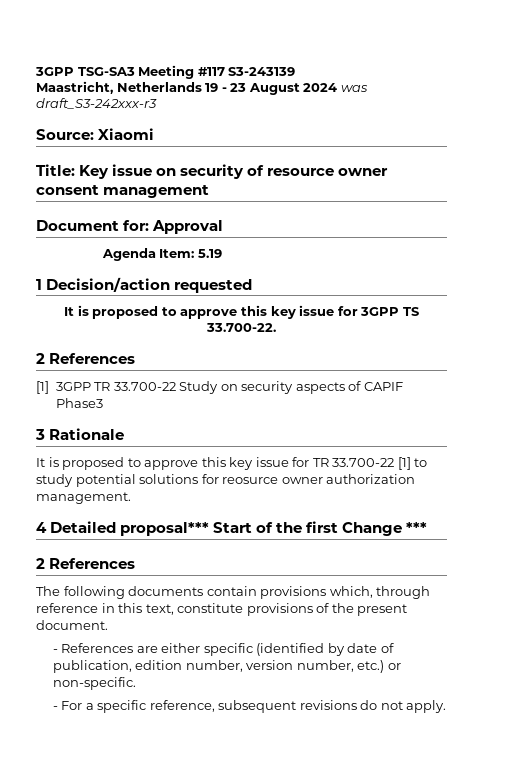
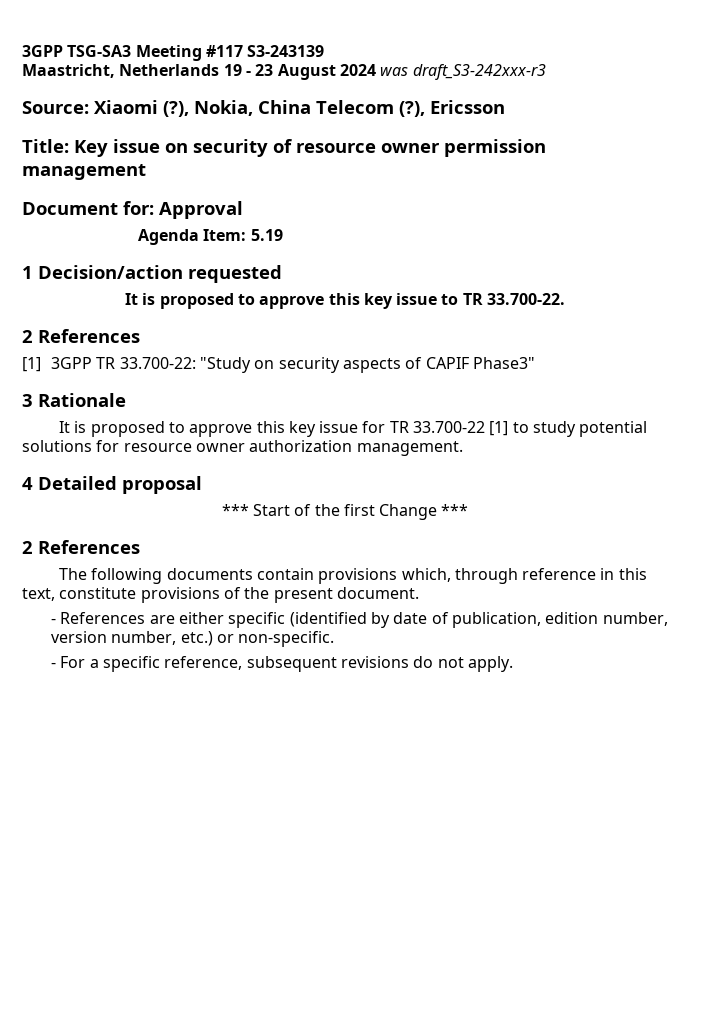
(155, 134) none -> [163,100,505,117] (?), Nokia, China Telecom (?), Ericsson
[36,185,99,195] consent -> [444,139,546,157] permission
[337,306,419,316] for 3GPP TS -> [441,293,483,305] to TR
[113,381,219,394] 33.700-22 Study -> [119,357,251,373] 33.700-22: "Study
[55,398,103,408] Phase3 -> [472,357,535,369] Phase3"
[222,477,279,484] reosurce -> [123,443,192,452] resource
[120,522,210,536] proposal*** -> [122,476,202,494] [221,504,249,516] proposal // ***

